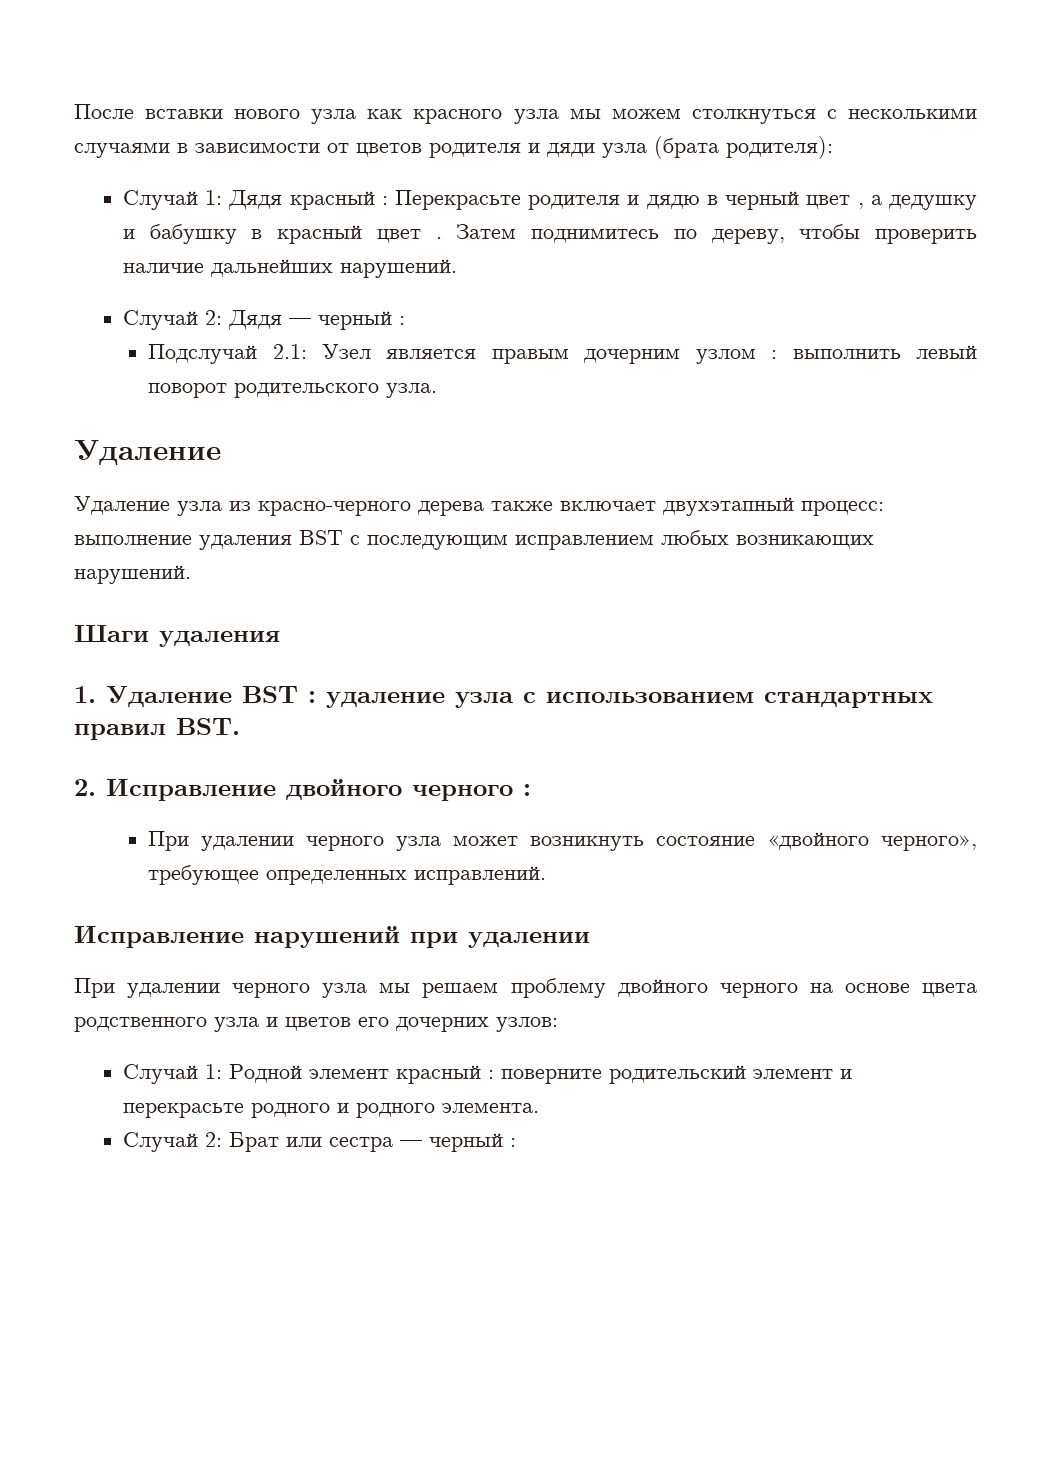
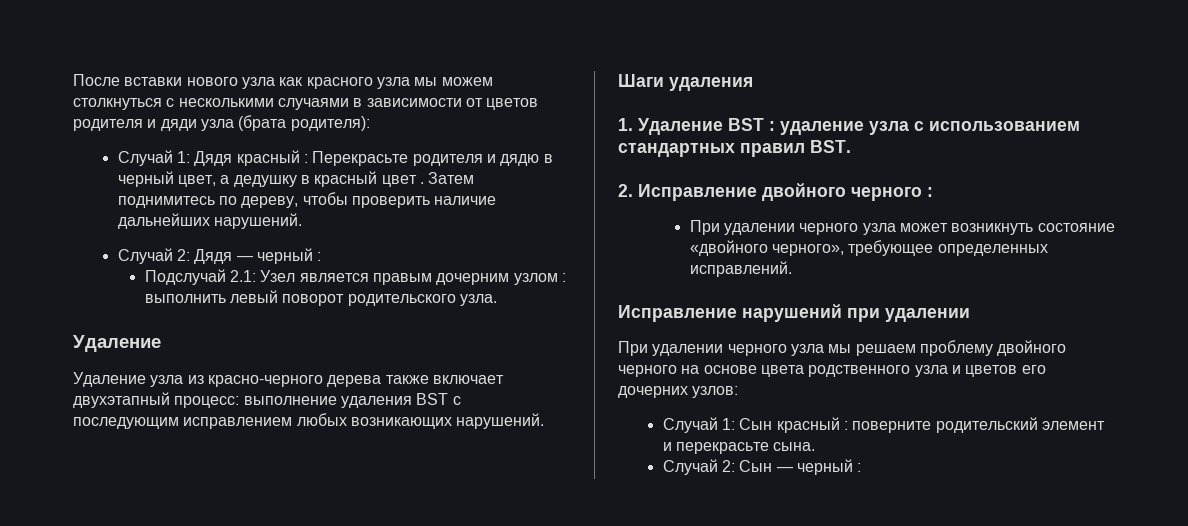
[806,195,978,210] [122,224,237,244] цвет , а дедушку и бабушку -> [178,175,297,187] цвет, а дедушку
[228,1064,389,1083] Родной элемент -> [739,418,773,430] Сын
[250,1103,539,1118] [122,1132,393,1152] родного и родного элемента. // Случай 2: Брат или сестра -> [773,442,816,451] [662,459,773,475] сына. // Случай 2: Сын

